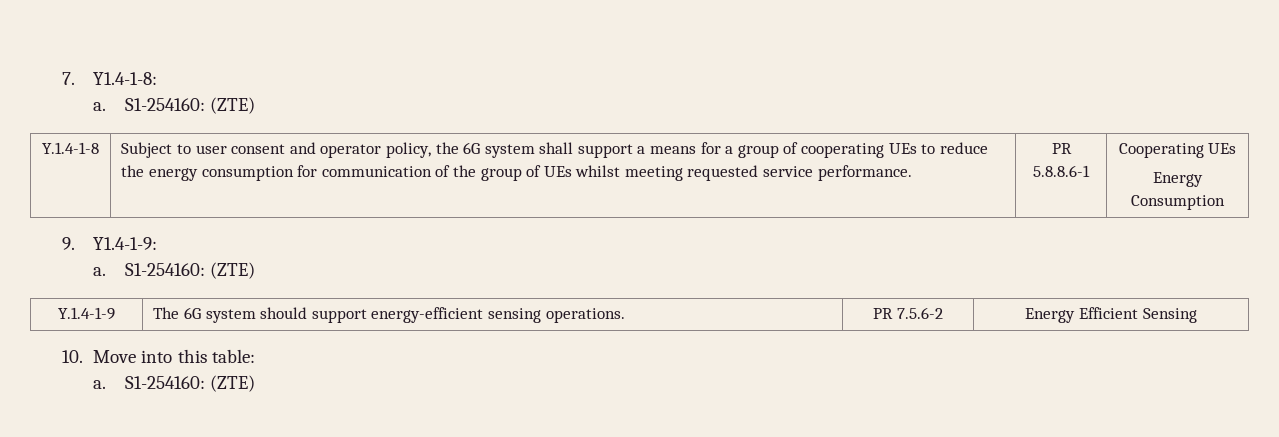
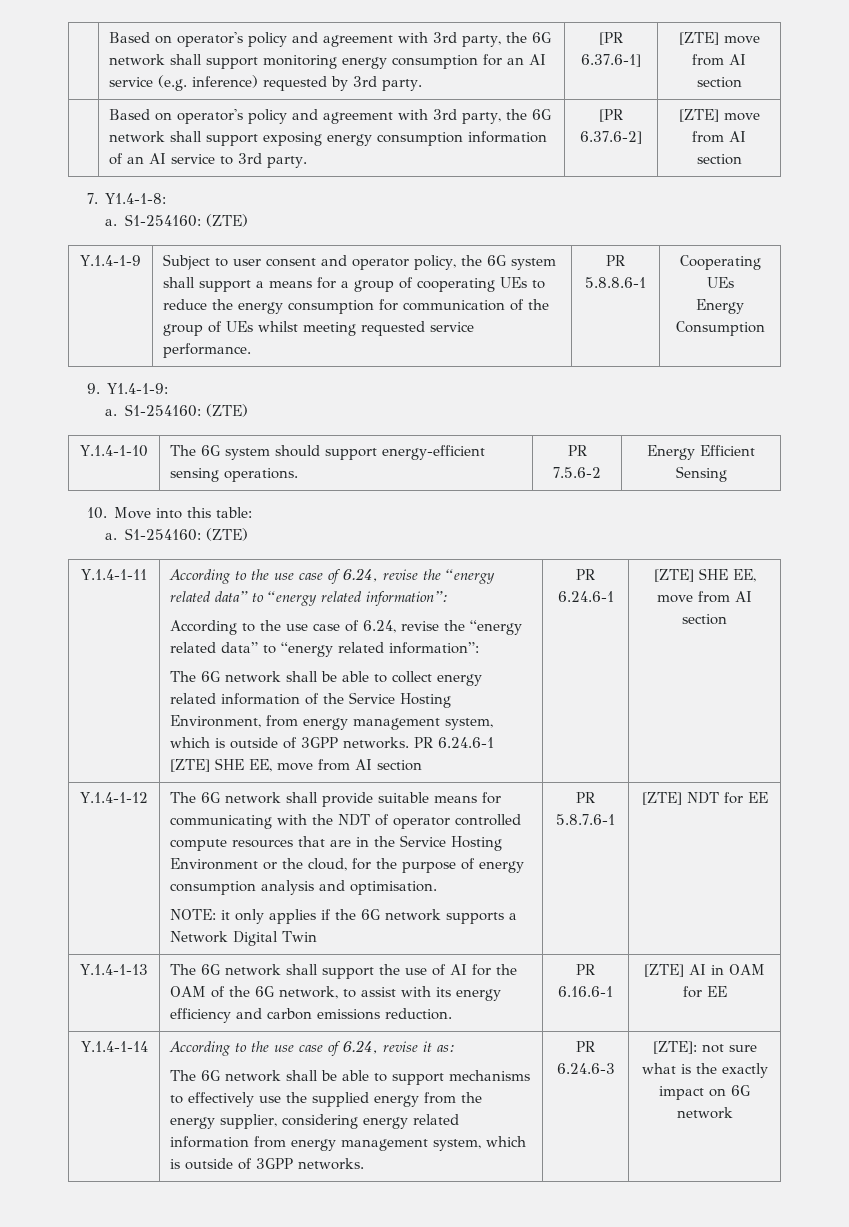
(61, 78) none -> [109,32,552,47] [109,54,547,69] [109,75,423,91] [599,32,623,45] [581,54,641,67] [678,32,760,45] [692,54,746,66] [696,77,742,88] [109,109,552,124] [109,131,548,146] [109,153,308,168] [599,109,623,122] [580,131,642,144] [678,109,760,122] [692,131,746,143] [696,154,742,165] | Based on operator's policy and agreement with 3rd party, the 6G network shall support monitoring energy consumption for an AI service (e.g. inference) requested by 3rd party. | [PR 6.37.6-1] | [ZTE] move from AI section // | Based on operator's policy and agreement with 3rd party, the 6G network shall support exposing energy consumption information of an AI service to 3rd party. | [PR 6.37.6-2] | [ZTE] move from AI section //
[42,142,99,154] Y.1.4-1-8 -> [80,255,142,266] Y.1.4-1-9
[58,307,115,320] Y.1.4-1-9 -> [80,445,149,457] Y.1.4-1-10
(256, 383) none -> [81,569,148,580] [169,568,496,584] [170,591,449,606] [170,620,523,635] [170,642,480,657] [170,671,483,686] [170,692,452,708] [170,715,494,730] [170,737,495,749] [170,758,423,772] [576,569,595,580] [557,591,614,602] [653,568,756,582] [657,591,752,603] [682,614,727,625] [80,792,149,803] [170,792,502,807] [170,814,522,829] [170,835,503,851] [170,858,525,873] [170,880,438,895] [170,909,518,924] [170,931,318,946] [576,792,595,803] [556,814,615,825] [641,792,768,805] [80,964,149,975] [170,964,518,979] [170,986,502,1001] [170,1008,453,1023] [576,964,595,975] [558,986,613,997] [644,964,765,977] [682,986,727,998] [80,1041,148,1052] [169,1040,456,1056] [170,1070,531,1085] [170,1092,483,1107] [170,1114,460,1129] [170,1136,527,1151] [170,1158,365,1170] [576,1041,595,1052] [556,1063,615,1074] [652,1041,757,1054] [641,1063,768,1078] [659,1085,750,1100] [676,1107,733,1119] // Y.1.4-1-11 | According to the use case of 6.24, revise the “energy related data” to “energy related information”: // According to the use case of 6.24, revise the “energy related data” to “energy related information”: // The 6G network shall be able to collect energy related information of the Service Hosting Environment, from energy management system, which is outside of 3GPP networks. PR 6.24.6-1 [ZTE] SHE EE, move from AI section | PR 6.24.6-1 | [ZTE] SHE EE, move from AI section // Y.1.4-1-12 | The 6G network shall provide suitable means for communicating with the NDT of operator controlled compute resources that are in the Service Hosting Environment or the cloud, for the purpose of energy consumption analysis and optimisation. // NOTE: it only applies if the 6G network supports a Network Digital Twin | PR 5.8.7.6-1 | [ZTE] NDT for EE // Y.1.4-1-13 | The 6G network shall support the use of AI for the OAM of the 6G network, to assist with its energy efficiency and carbon emissions reduction. | PR 6.16.6-1 | [ZTE] AI in OAM for EE // Y.1.4-1-14 | According to the use case of 6.24, revise it as: // The 6G network shall be able to support mechanisms to effectively use the supplied energy from the energy supplier, considering energy related information from energy management system, which is outside of 3GPP networks. | PR 6.24.6-3 | [ZTE]: not sure what is the exactly impact on 6G network

